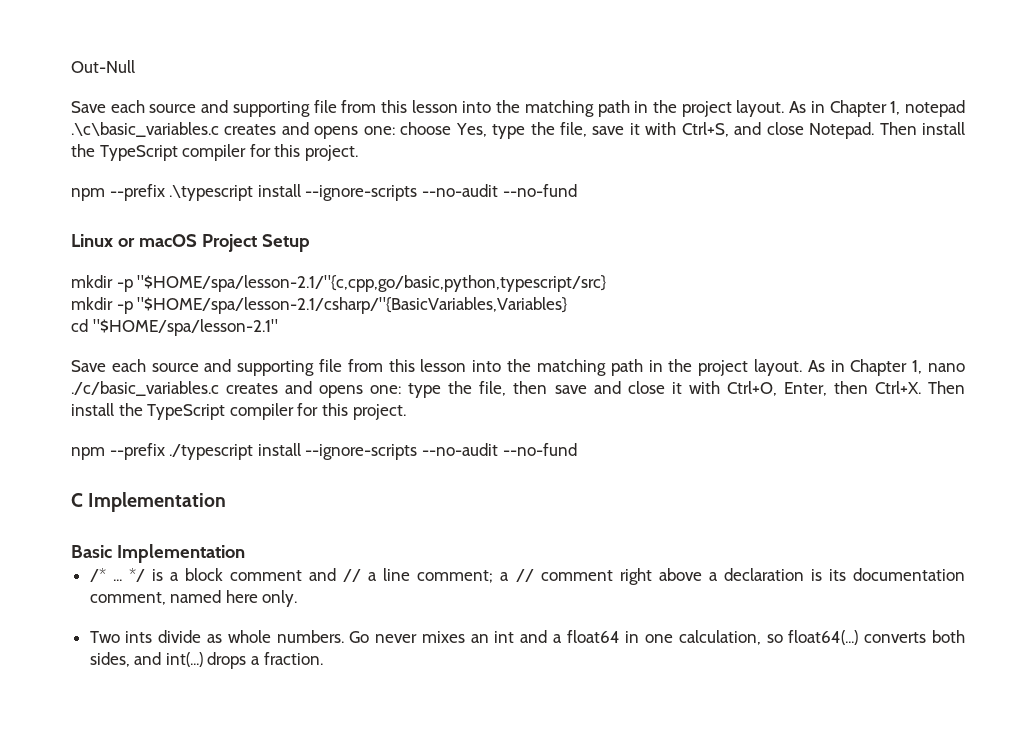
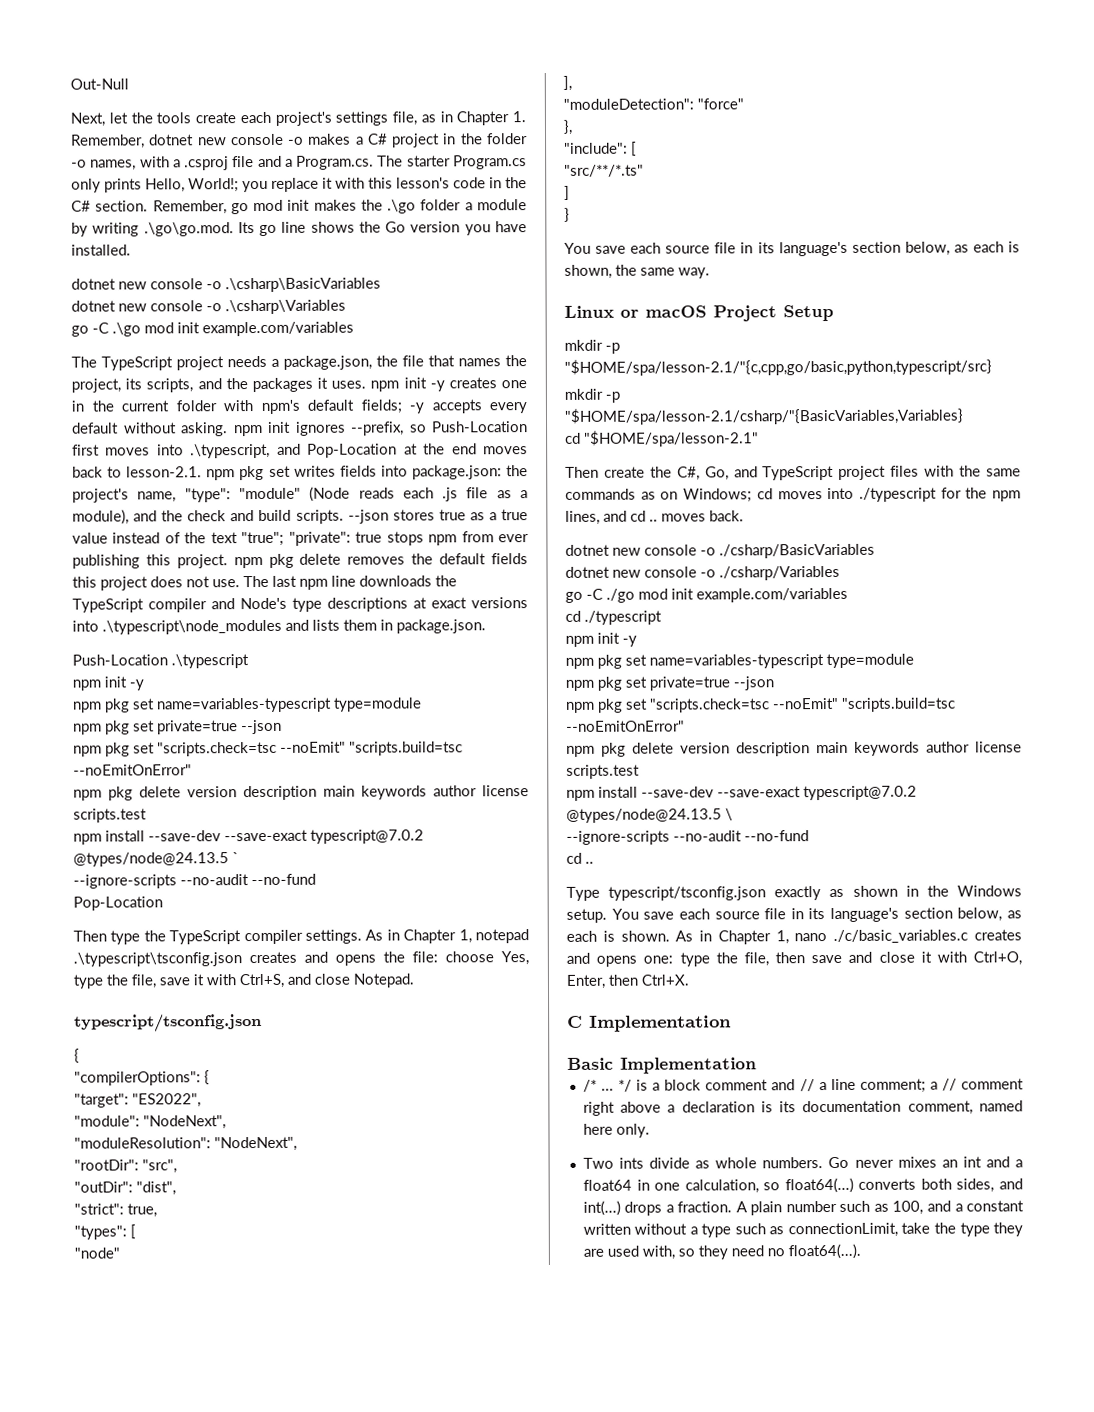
[71,100,785,117] Save each source and supporting file from this lesson into the matching path in the project layout. -> [70,111,526,127] [71,133,528,149] [71,155,527,171] [71,177,527,193] [71,199,527,215] [71,221,527,237] [71,244,131,256] [71,277,381,293] [71,299,346,315] [71,321,354,337] [71,355,527,371] [71,377,527,393] [71,399,527,414] [72,421,528,437] [72,443,528,459] [72,465,528,481] [72,486,529,503] [72,509,528,525] [72,531,529,547] [72,553,529,569] [72,575,457,591] [72,597,528,613] [72,619,486,635] [72,654,249,669] [72,676,144,691] [72,697,422,713] [73,719,282,735] [73,741,463,757] [73,764,192,776] [73,785,529,801] [73,808,147,823] [73,829,424,845] [73,852,239,867] [73,873,316,889] [73,896,163,911] [73,929,362,945] Next, let the tools create each project's settings file, as in Chapter 1. Remember, dotnet new console -o makes a C# project in the folder -o names, with a .csproj file and a Program.cs. The starter Program.cs only prints Hello, World!; you replace it with this lesson's code in the C# section. Remember, go mod init makes the .\go folder a module by writing .\go\go.mod. Its go line shows the Go version you have installed. // dotnet new console -o .\csharp\BasicVariables // dotnet new console -o .\csharp\Variables // go -C .\go mod init example.com/variables // The TypeScript project needs a package.json, the file that names the project, its scripts, and the packages it uses. npm init -y creates one in the current folder with npm's default fields; -y accepts every default without asking. npm init ignores --prefix, so Push-Location first moves into .\typescript, and Pop-Location at the end moves back to lesson-2.1. npm pkg set writes fields into package.json: the project's name, "type": "module" (Node reads each .js file as a module), and the check and build scripts. --json stores true as a true value instead of the text "true"; "private": true stops npm from ever publishing this project. npm pkg delete removes the default fields this project does not use. The last npm line downloads the TypeScript compiler and Node's type descriptions at exact versions into .\typescript\node_modules and lists them in package.json. // Push-Location .\typescript // npm init -y // npm pkg set name=variables-typescript type=module // npm pkg set private=true --json // npm pkg set "scripts.check=tsc --noEmit" "scripts.build=tsc --noEmitOnError" // npm pkg delete version description main keywords author license scripts.test // npm install --save-dev --save-exact typescript@7.0.2 @types/node@24.13.5 ` // --ignore-scripts --no-audit --no-fund // Pop-Location // Then type the TypeScript compiler settings.
[71,122,395,139] .\c\basic_variables.c creates and opens one: -> [73,951,438,967] .\typescript\tsconfig.json creates and opens the file:
[879,122,966,135] [71,144,358,161] [71,184,577,201] Then install the TypeScript compiler for this project. // npm --prefix .\typescript install --ignore-scripts --no-audit --no-fund -> [74,1013,262,1033] [74,1048,80,1063] [74,1070,210,1086] [74,1093,201,1108] [74,1115,226,1130] [74,1136,297,1152] [74,1159,177,1174] [74,1181,176,1196] [74,1203,157,1218] [74,1224,136,1240] [74,1247,120,1259] [563,75,572,91] [563,98,744,110] [563,119,573,135] [564,141,637,156] [564,164,644,177] [564,185,570,200] [564,207,570,222] [564,241,1020,257] [564,264,710,279] // typescript/tsconfig.json // { // "compilerOptions": { // "target": "ES2022", // "module": "NodeNext", // "moduleResolution": "NodeNext", // "rootDir": "src", // "outDir": "dist", // "strict": true, // "types": [ // "node" // ], // "moduleDetection": "force" // }, // "include": [ // "src/**/*.ts" // ] // } // You save each source file in its language's section below, as each is shown, the same way.
[71,359,802,376] Save each source and supporting file from this lesson into the matching path in the project layout. -> [565,465,1022,481] [565,487,1021,503] [565,510,744,525] [565,543,875,559] [565,565,840,581] [565,587,848,603] [565,610,662,625] [565,632,637,647] [565,653,914,669] [565,676,774,691] [565,697,956,713] [566,720,685,732] [566,741,1022,757] [566,764,640,779] [566,785,917,801] [566,808,733,823] [566,830,809,845] [566,852,594,864] [566,885,1023,901] [566,907,1022,923] [566,930,670,942] Then create the C#, Go, and TypeScript project files with the same commands as on Windows; cd moves into ./typescript for the npm lines, and cd .. moves back. // dotnet new console -o ./csharp/BasicVariables // dotnet new console -o ./csharp/Variables // go -C ./go mod init example.com/variables // cd ./typescript // npm init -y // npm pkg set name=variables-typescript type=module // npm pkg set private=true --json // npm pkg set "scripts.check=tsc --noEmit" "scripts.build=tsc --noEmitOnError" // npm pkg delete version description main keywords author license scripts.test // npm install --save-dev --save-exact typescript@7.0.2 @types/node@24.13.5 \ // --ignore-scripts --no-audit --no-fund // cd .. // Type typescript/tsconfig.json exactly as shown in the Windows setup. You save each source file in its language's section below, as each is shown.
[927,381,965,394] [71,403,406,420] [71,443,577,460] Then install the TypeScript compiler for this project. // npm --prefix ./typescript install --ignore-scripts --no-audit --no-fund -> (689, 980) none
(323, 658) none -> [735,1200,1024,1216] [582,1222,1023,1238] [582,1243,861,1260] A plain number such as 100, and a constant written without a type such as connectionLimit, take the type they are used with, so they need no float64(...).

